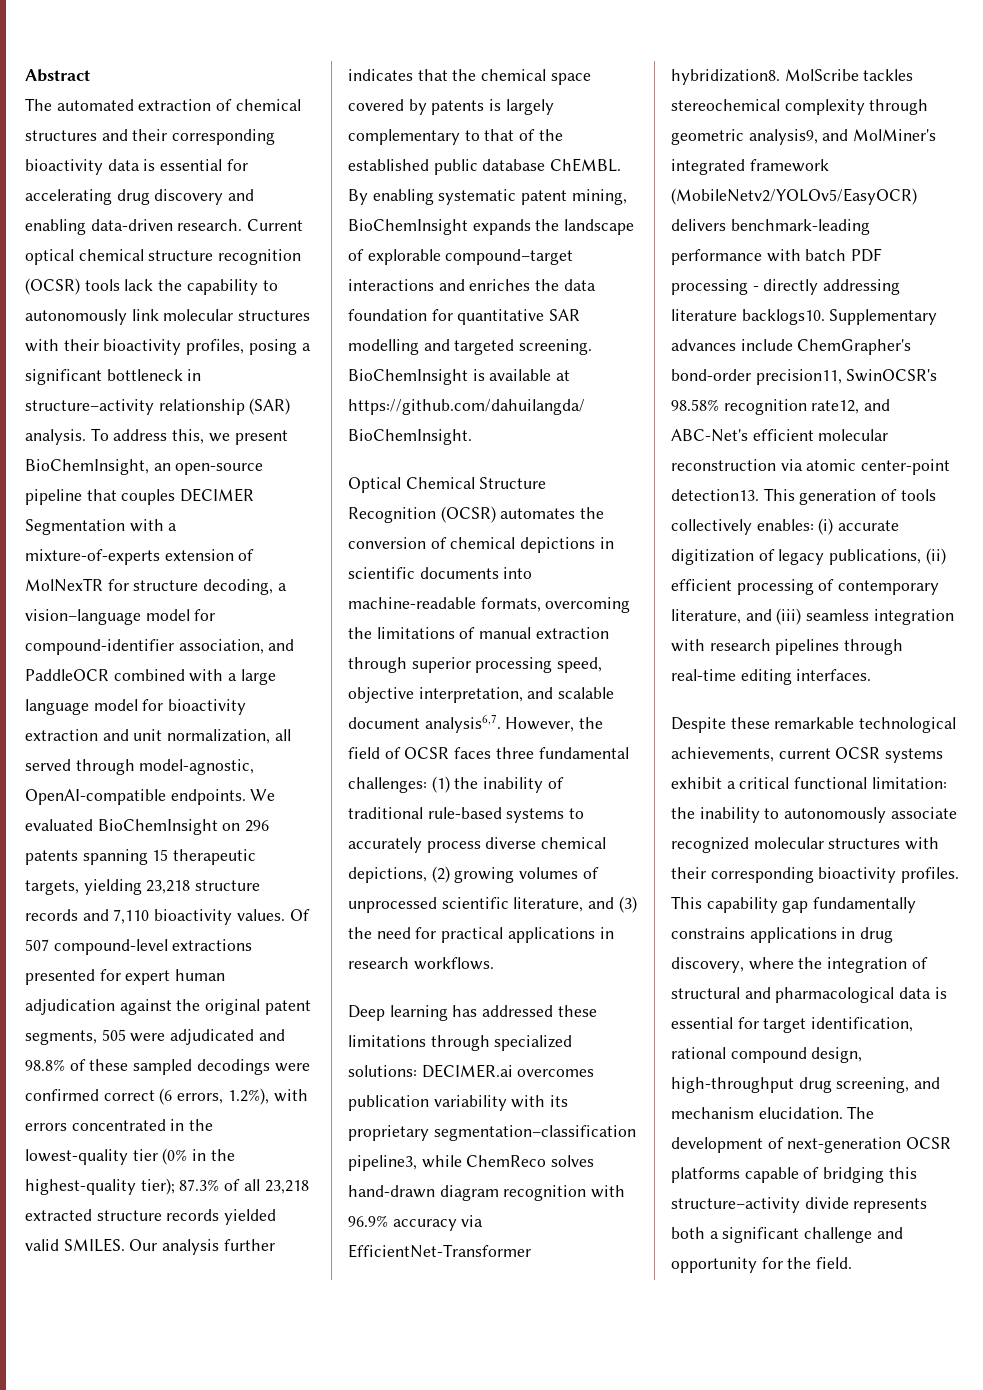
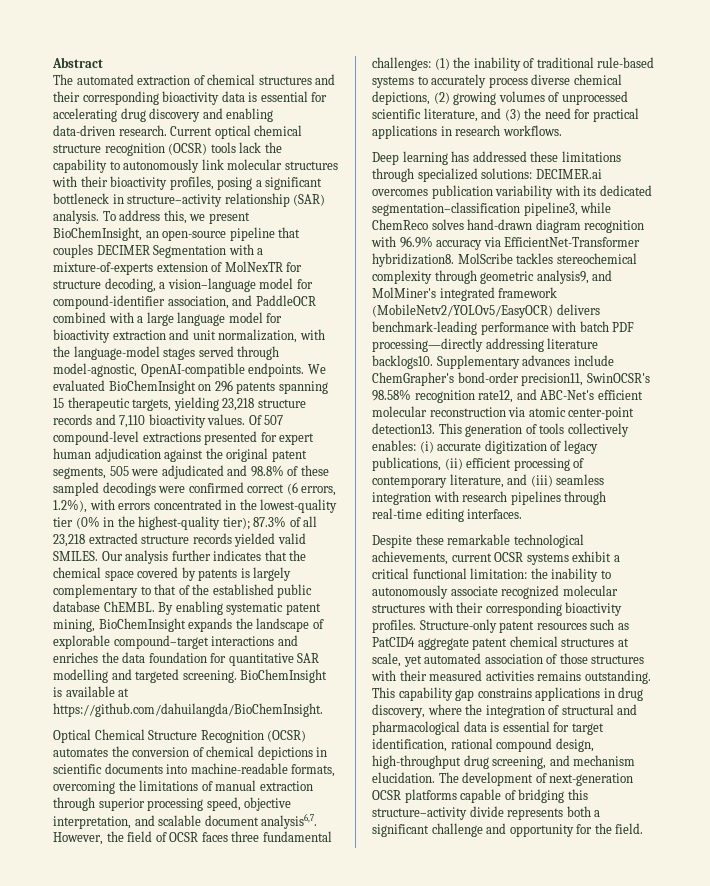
[274,729,291,741] all -> [299,329,325,340] [53,346,196,360] with the language-model stages
[348,1125,429,1141] proprietary -> [599,185,652,196] dedicated
[671,279,819,295] processing - directly -> [372,338,483,352] processing—directly
(960, 875) none -> [419,619,629,633] [372,636,629,650] [372,653,645,667] [371,670,651,684] Structure-only patent resources such as PatCID4 aggregate patent chemical structures at scale, yet automated association of those structures with their measured activities remains outstanding.
[813,897,917,913] fundamentally -> (475, 695) none

